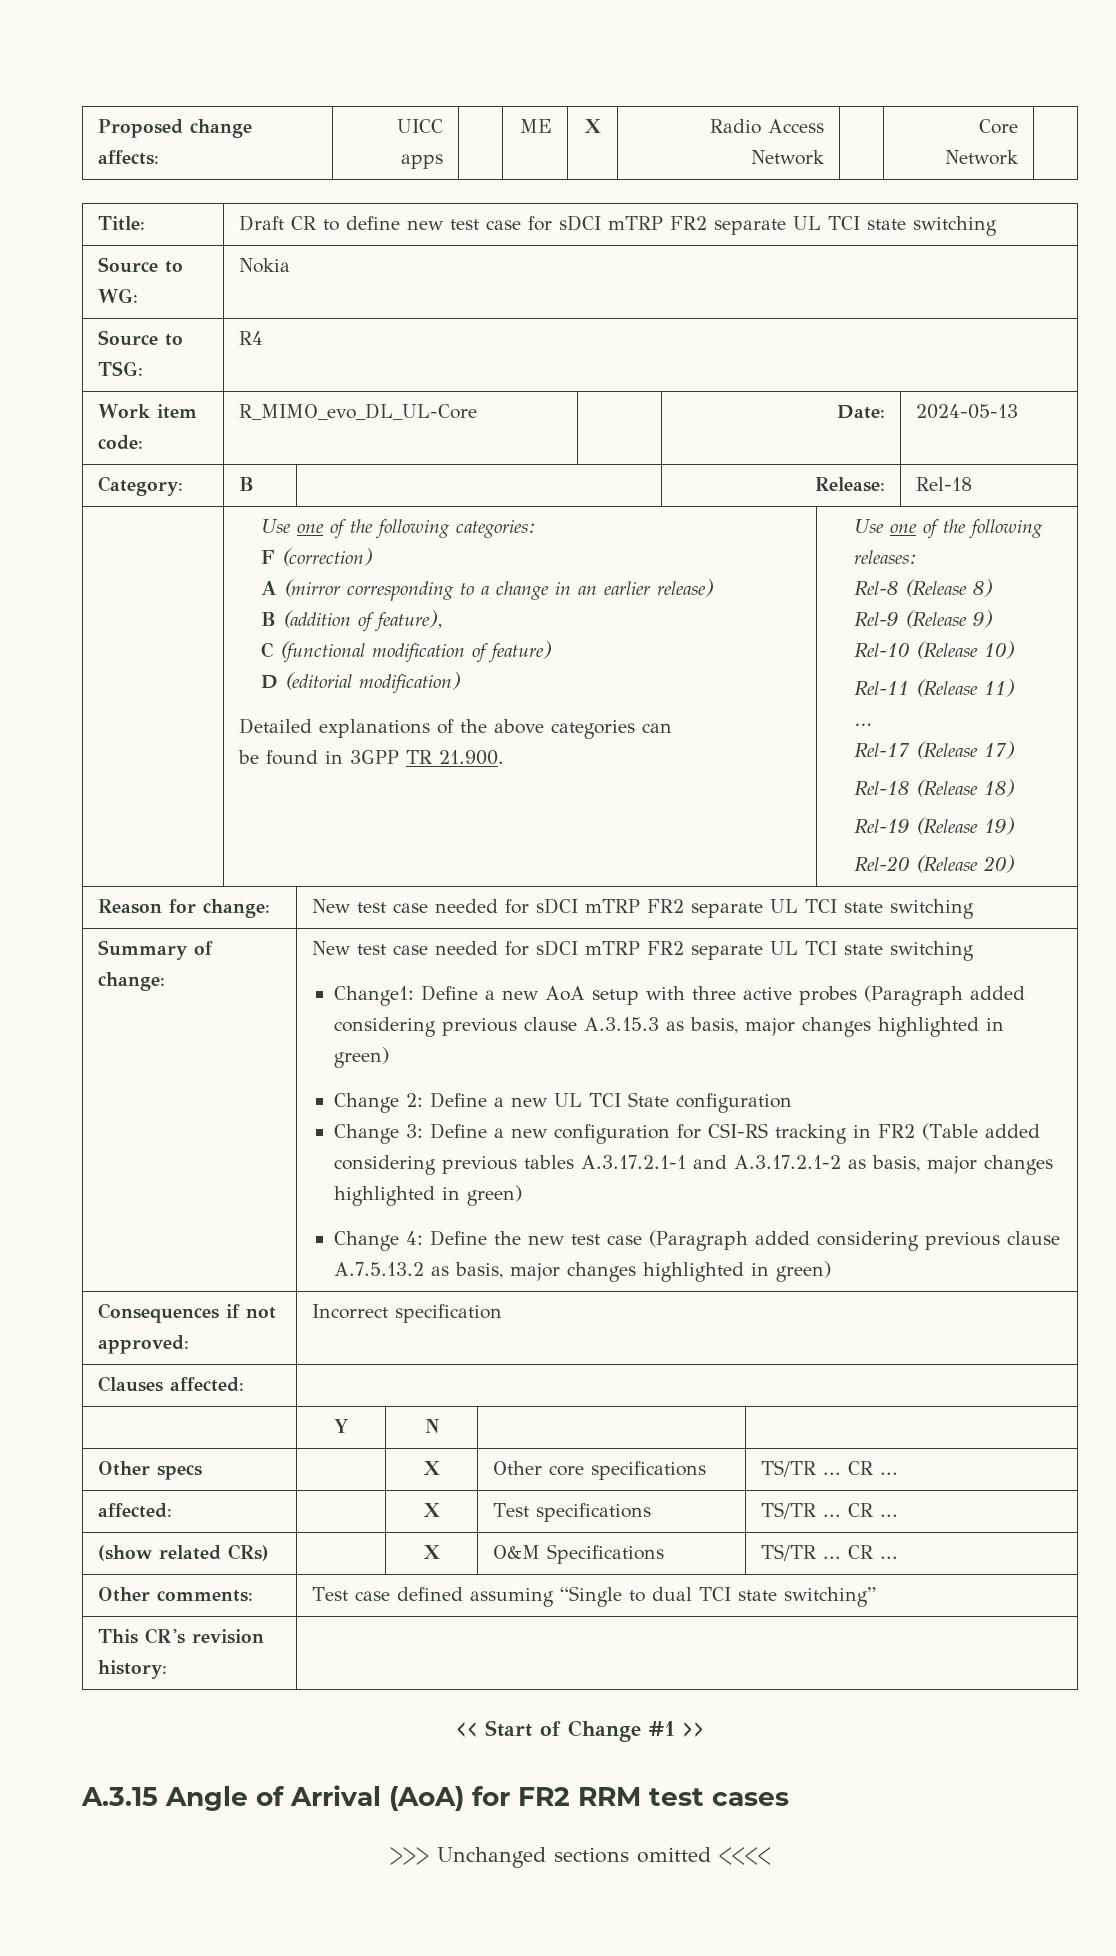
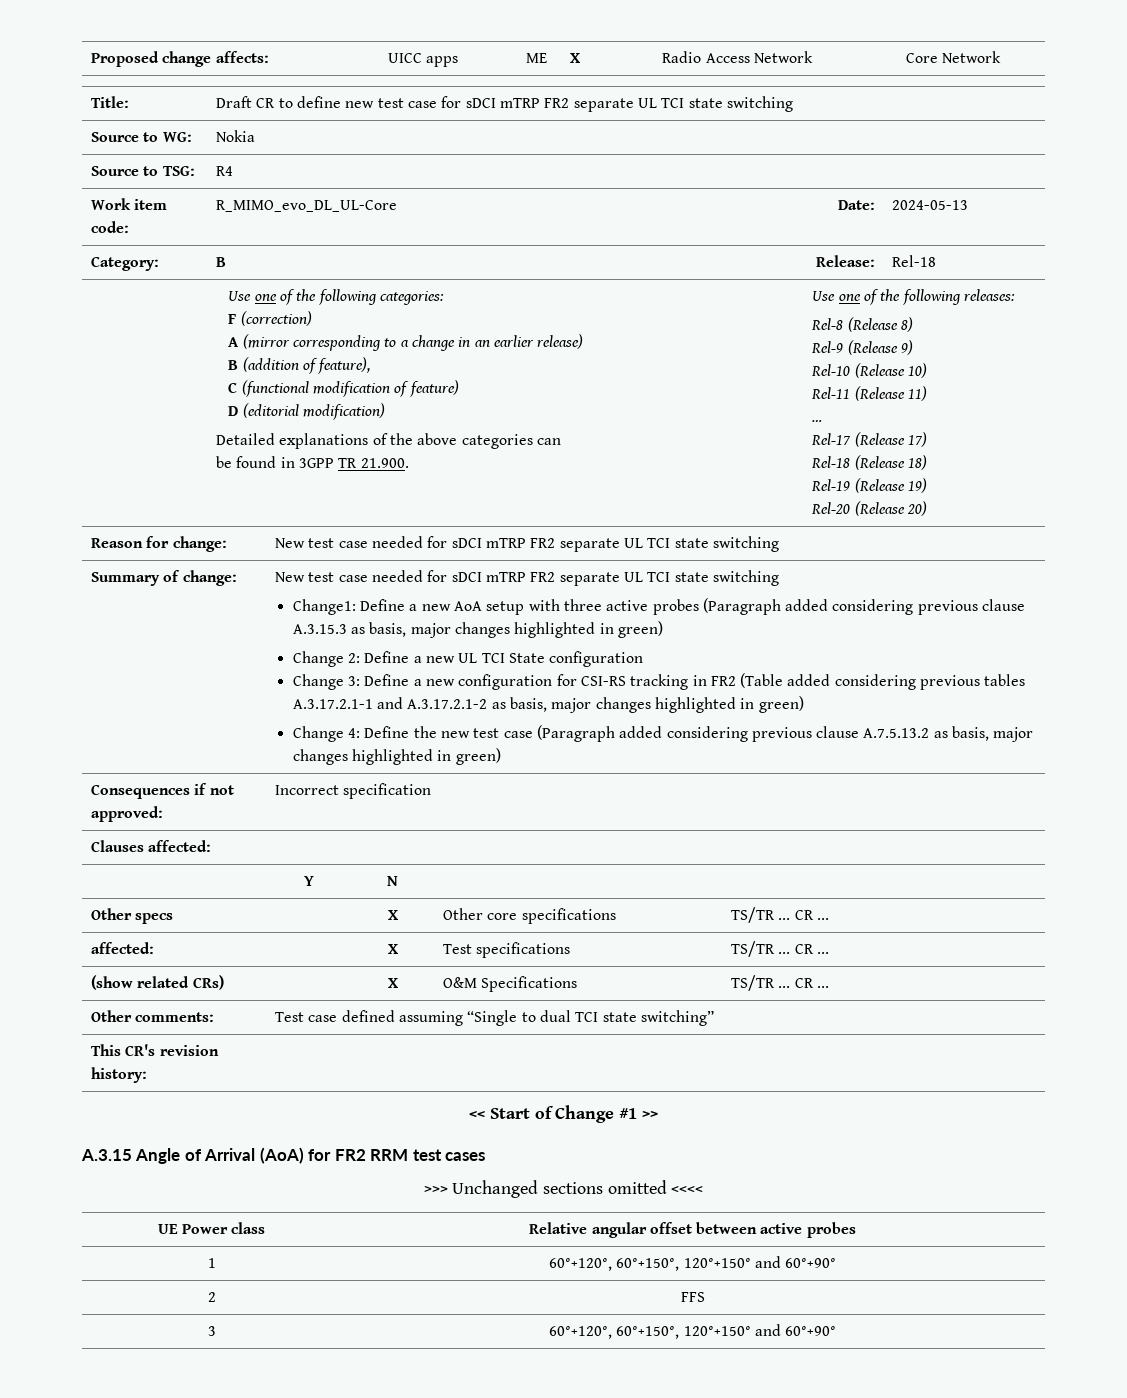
(771, 1856) none -> [157,1222,266,1234] [529,1222,856,1238] [207,1258,216,1268] [548,1256,837,1271] [207,1292,216,1302] [680,1292,705,1302] [207,1326,216,1336] [548,1324,837,1339] // UE Power class | Relative angular offset between active probes // 1 | 60°+120°, 60°+150°, 120°+150° and 60°+90° // 2 | FFS // 3 | 60°+120°, 60°+150°, 120°+150° and 60°+90°

